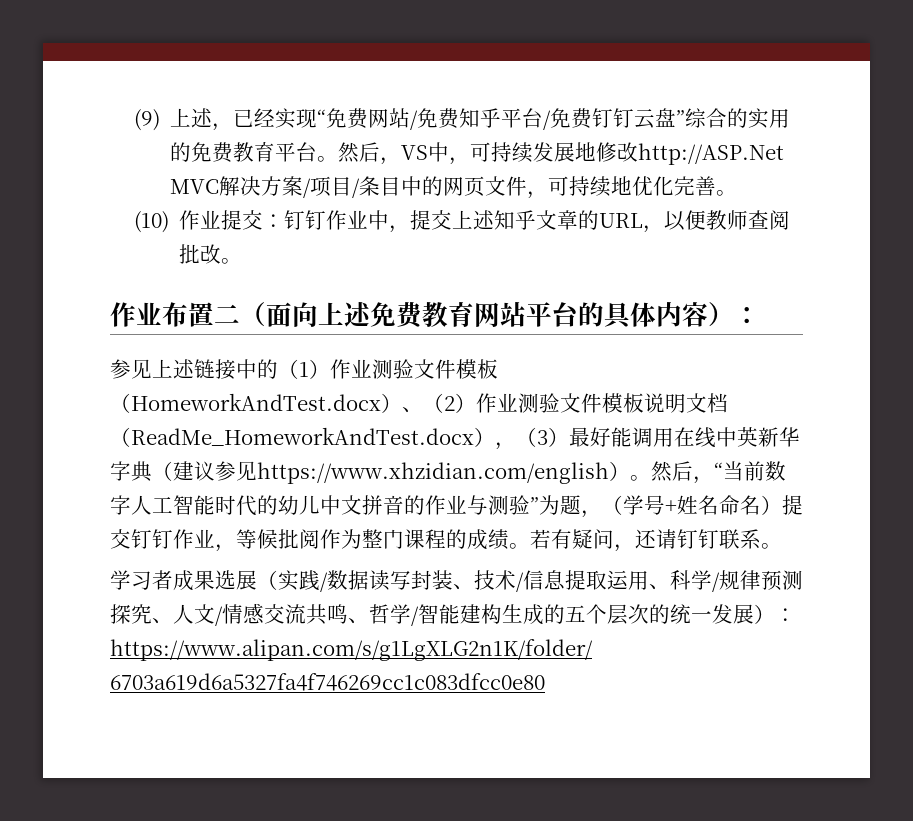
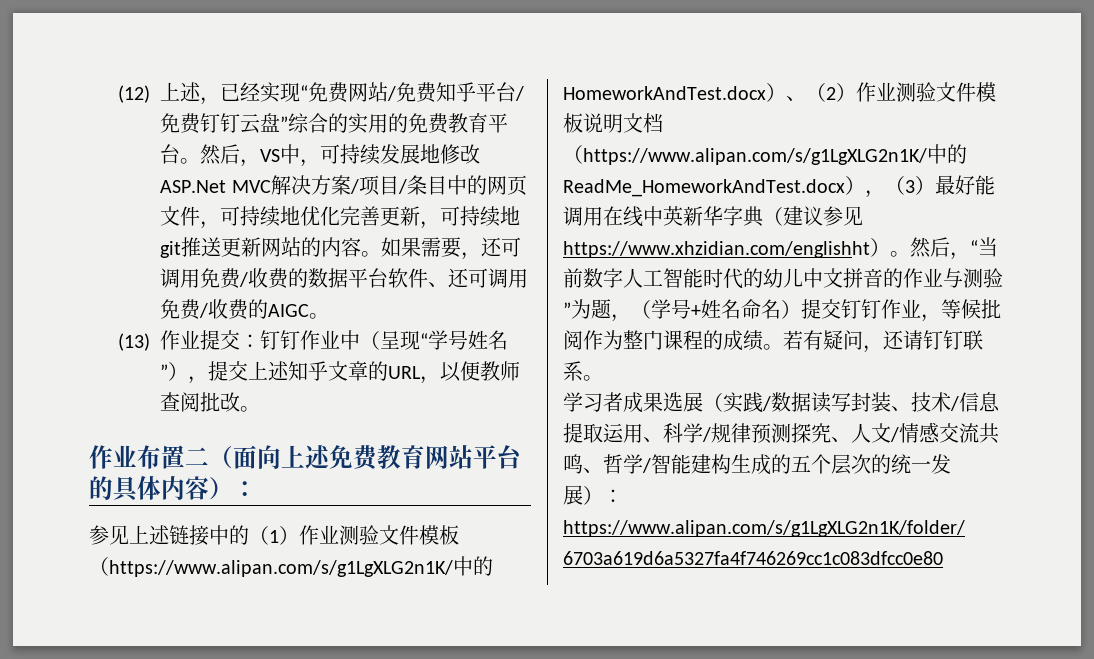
[133,109,160,131] (9) -> [118,85,151,103] (12)
[637,143,784,165] http://ASP.Net -> [160,180,227,193] ASP.Net
[715,190,737,196] [133,211,169,233] 。 // (10) -> [380,206,521,229] [160,237,522,260] [160,268,529,289] [160,299,330,320] [118,333,151,351] 更新，可持续地git推送更新网站的内容。如果需要，还可调用免费/收费的数据平台软件、还可调用免费/收费的AIGC。 // (13)
(389, 220) none -> [360,330,509,350] [160,362,189,381] （呈现“学号姓名”）
(131, 403) none -> [109,556,493,577] https://www.alipan.com/s/g1LgXLG2n1K/中的
(131, 437) none -> [583,144,967,165] https://www.alipan.com/s/g1LgXLG2n1K/中的
[257,462,609,484] https://www.xhzidian.com/english -> [563,241,870,258] https://www.xhzidian.com/englishht

